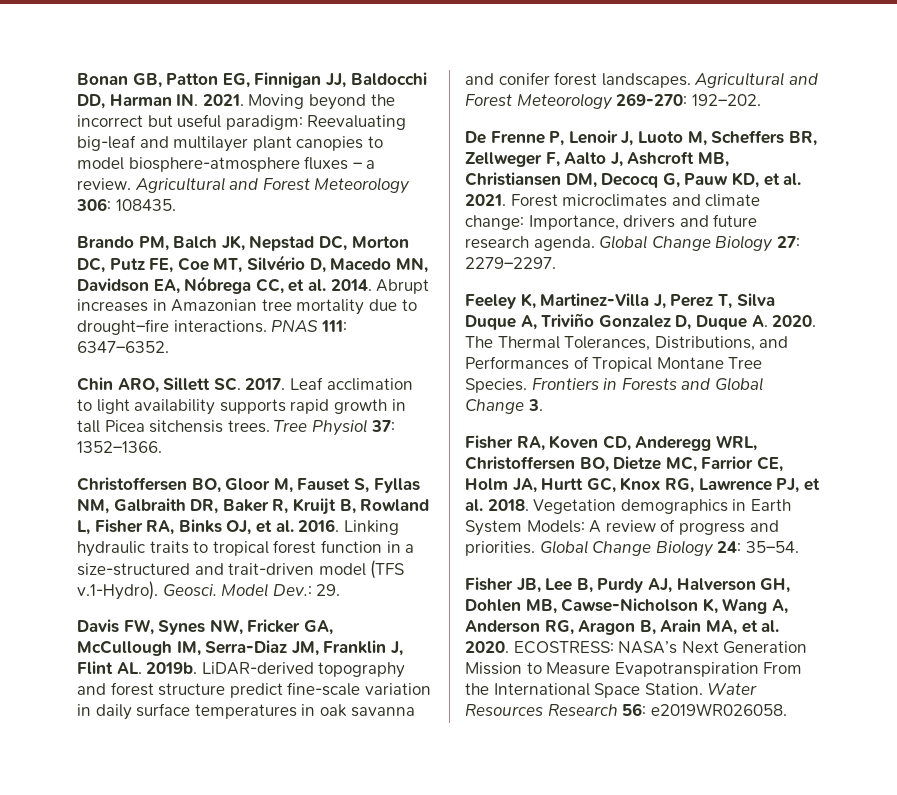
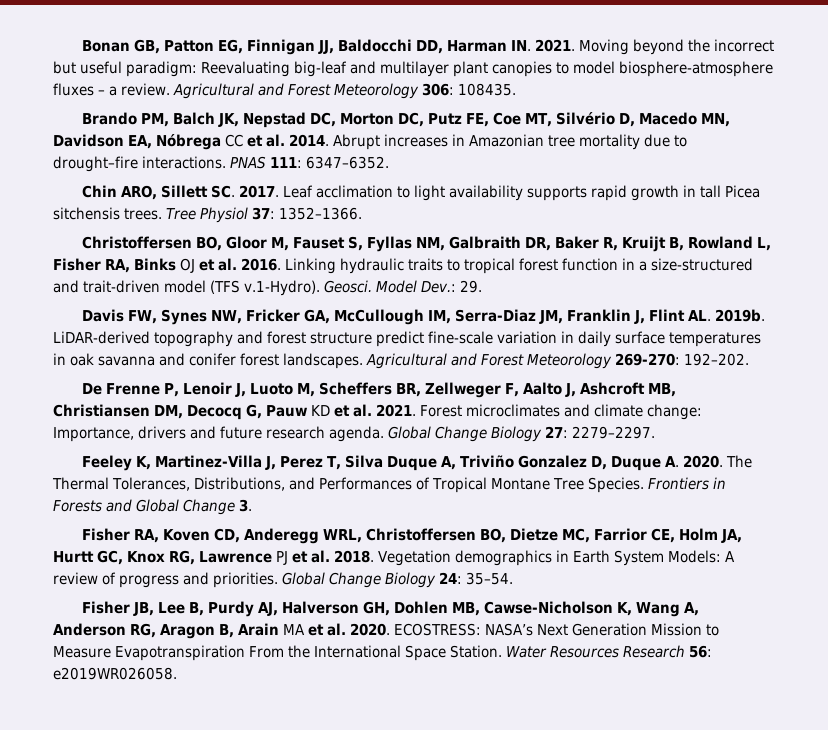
[255,278,284,294] CC, -> [225,134,243,147] CC
[226,520,252,535] OJ, -> [180,258,195,273] OJ
[731,172,759,188] KD, -> [311,405,330,416] KD
[776,478,800,493] PJ, -> [276,551,288,565] PJ
[705,620,737,635] MA, -> [283,624,305,635] MA

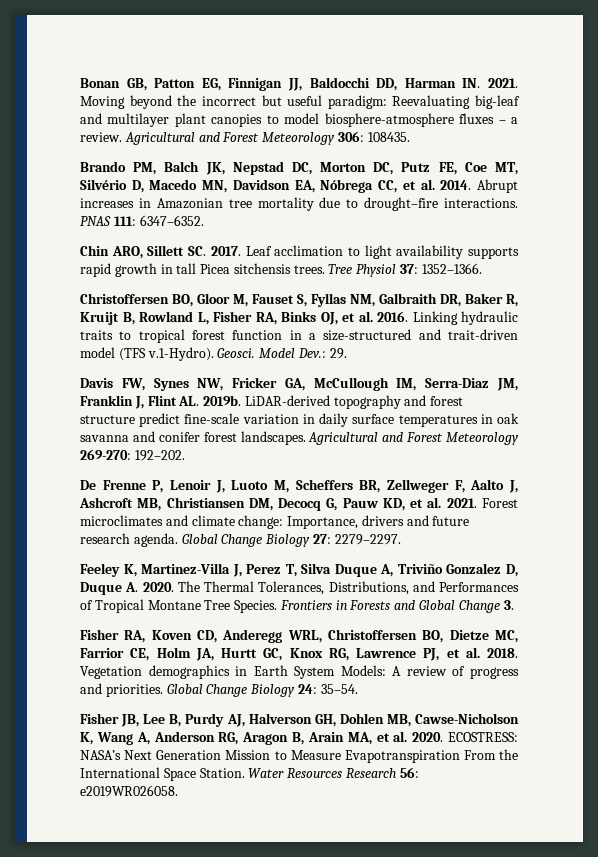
[225,134,243,147] CC -> [378,180,398,193] CC,
[180,258,195,273] OJ -> [320,312,338,325] OJ,
[311,405,330,416] KD -> [382,498,405,511] KD,
[276,551,288,565] PJ -> [423,648,440,661] PJ,
[283,624,305,635] MA -> [347,732,372,745] MA,

